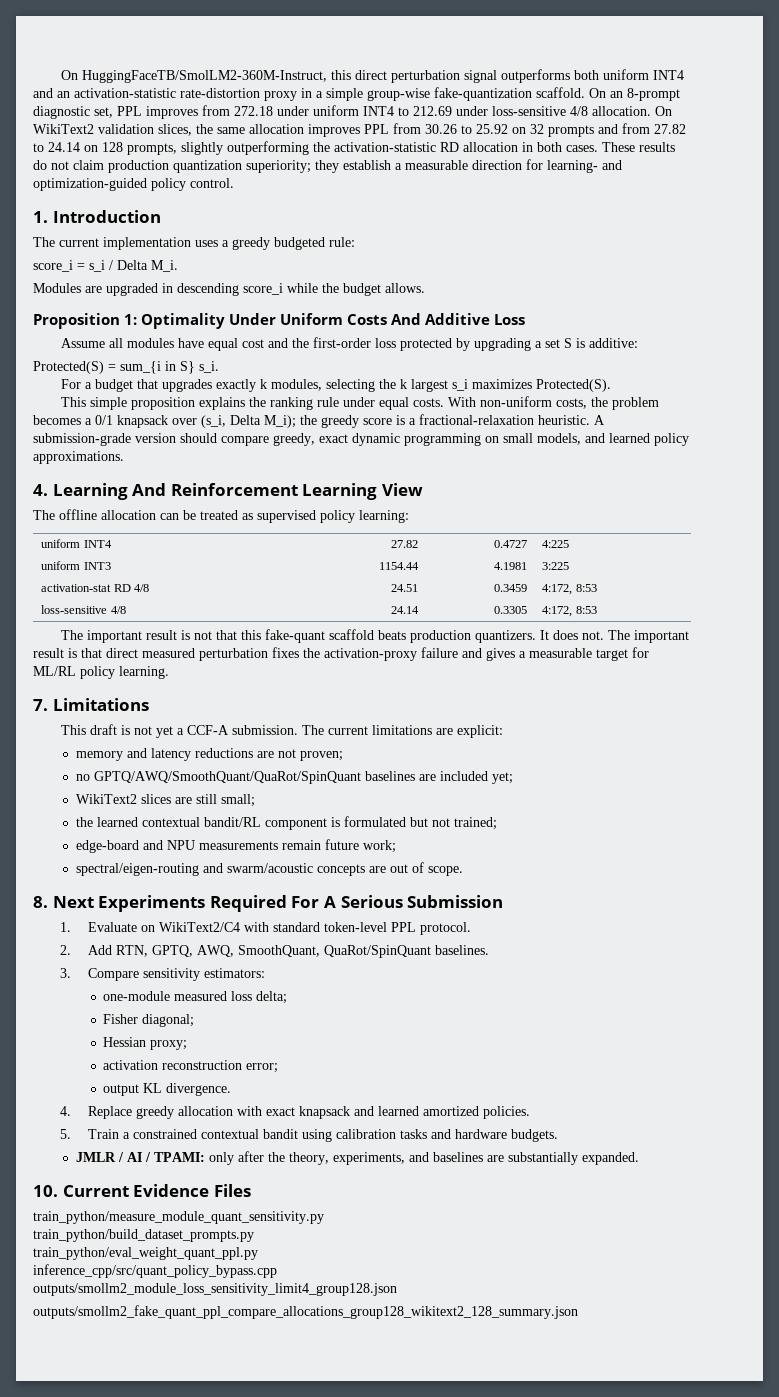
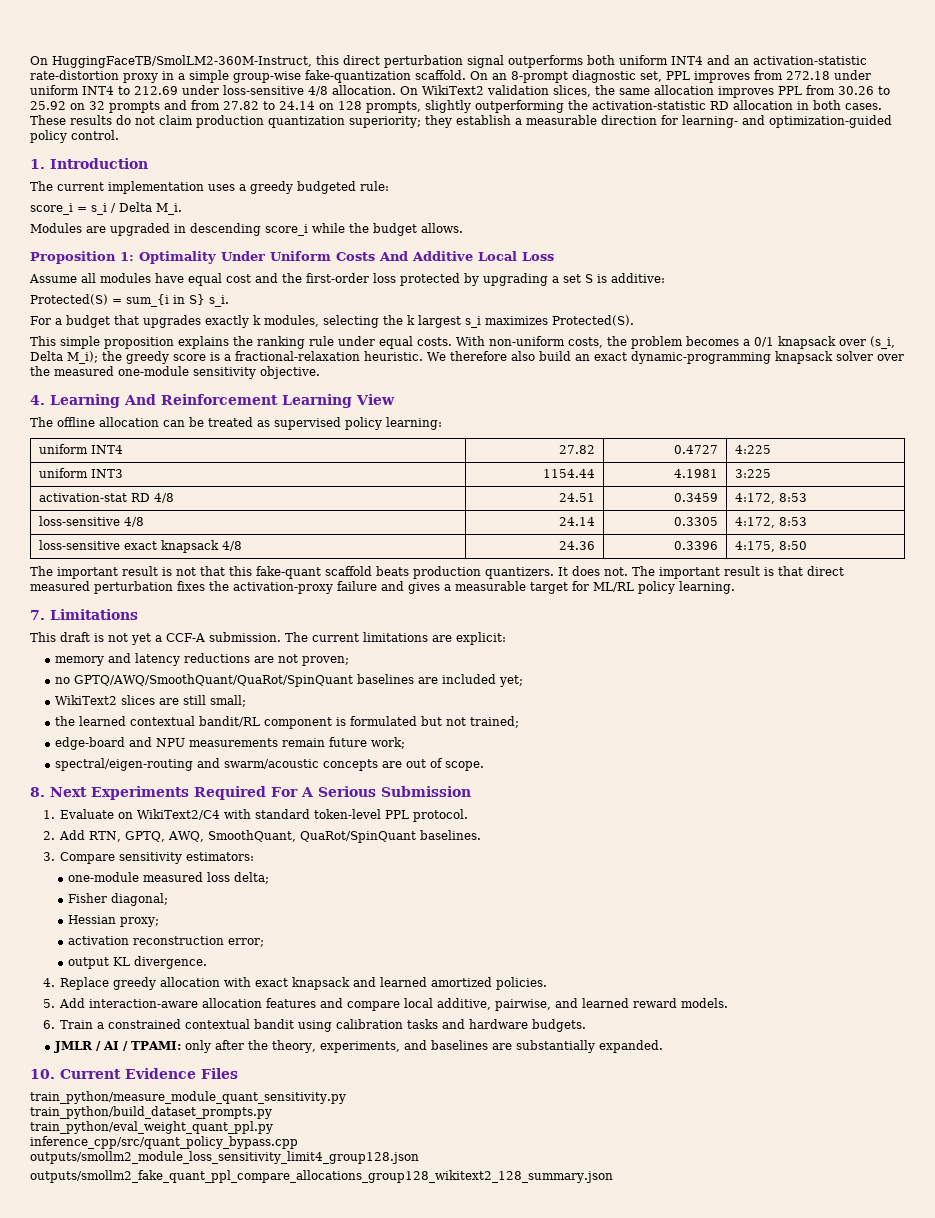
(491, 319) none -> [478,251,517,261] Local
[594,415,605,425] [33,433,689,446] [33,451,124,464] A submission-grade version should compare greedy, exact dynamic programming on small models, and learned policy approximations. -> [427,351,904,364] [30,366,320,379] We therefore also build an exact dynamic-programming knapsack solver over the measured one-module sensitivity objective.
(597, 610) none -> [38,540,242,553] [559,541,596,550] [674,541,719,550] [734,541,807,552] // loss-sensitive exact knapsack 4/8 | 24.36 | 0.3396 | 4:175, 8:50
(72, 1134) none -> [59,998,729,1011] [42,1020,55,1029] Add interaction-aware allocation features and compare local additive, pairwise, and learned reward models. // 6.

